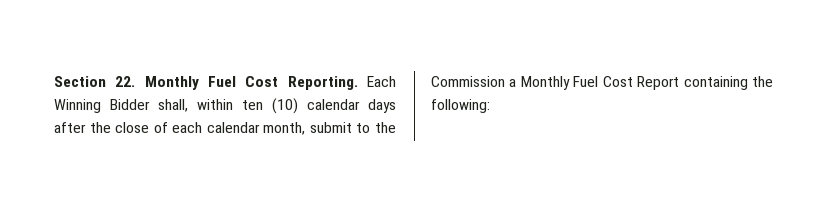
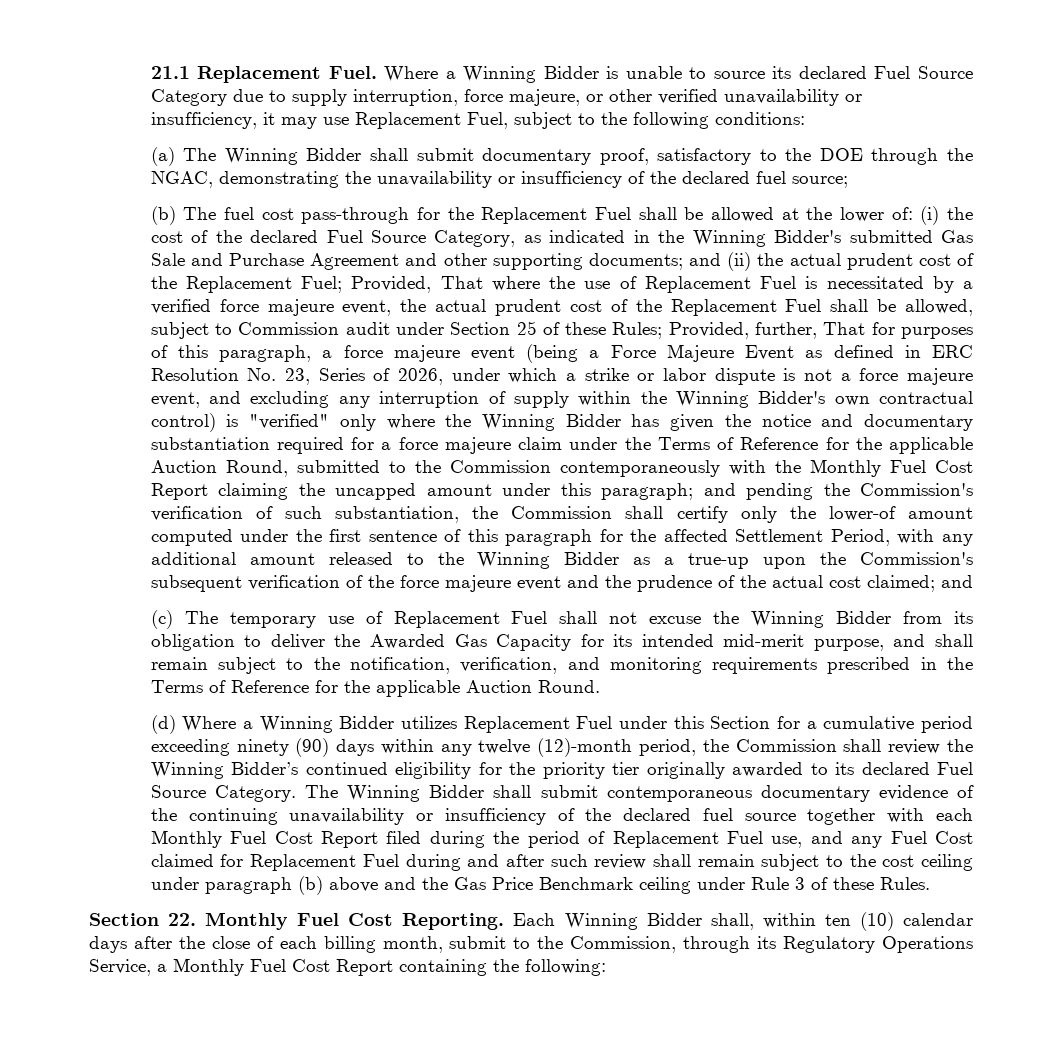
(54, 81) none -> [150,66,973,83] [150,89,862,106] [150,112,805,129] [150,147,973,166] [150,171,848,188] [150,206,973,225] [150,230,974,247] [150,252,974,271] [150,276,973,293] [150,299,974,316] [150,321,974,339] [150,344,974,363] [150,368,973,385] [150,391,973,408] [150,413,974,432] [150,437,973,454] [150,459,973,477] [150,483,974,500] [150,506,974,523] [150,529,973,546] [150,552,973,569] [150,575,973,592] [150,610,974,629] [150,634,974,651] [150,657,973,674] [150,680,600,697] [150,715,973,734] [150,738,973,757] [150,762,973,779] [150,785,974,802] [150,808,974,825] [150,830,973,848] [150,854,973,871] [150,876,930,895] 21.1 Replacement Fuel. Where a Winning Bidder is unable to source its declared Fuel Source Category due to supply interruption, force majeure, or other verified unavailability or insufficiency, it may use Replacement Fuel, subject to the following conditions: // (a) The Winning Bidder shall submit documentary proof, satisfactory to the DOE through the NGAC, demonstrating the unavailability or insufficiency of the declared fuel source; // (b) The fuel cost pass-through for the Replacement Fuel shall be allowed at the lower of: (i) the cost of the declared Fuel Source Category, as indicated in the Winning Bidder's submitted Gas Sale and Purchase Agreement and other supporting documents; and (ii) the actual prudent cost of the Replacement Fuel; Provided, That where the use of Replacement Fuel is necessitated by a verified force majeure event, the actual prudent cost of the Replacement Fuel shall be allowed, subject to Commission audit under Section 25 of these Rules; Provided, further, That for purposes of this paragraph, a force majeure event (being a Force Majeure Event as defined in ERC Resolution No. 23, Series of 2026, under which a strike or labor dispute is not a force majeure event, and excluding any interruption of supply within the Winning Bidder's own contractual control) is "verified" only where the Winning Bidder has given the notice and documentary substantiation required for a force majeure claim under the Terms of Reference for the applicable Auction Round, submitted to the Commission contemporaneously with the Monthly Fuel Cost Report claiming the uncapped amount under this paragraph; and pending the Commission's verification of such substantiation, the Commission shall certify only the lower-of amount computed under the first sentence of this paragraph for the affected Settlement Period, with any additional amount released to the Winning Bidder as a true-up upon the Commission's subsequent verification of the force majeure event and the prudence of the actual cost claimed; and // (c) The temporary use of Replacement Fuel shall not excuse the Winning Bidder from its obligation to deliver the Awarded Gas Capacity for its intended mid-merit purpose, and shall remain subject to the notification, verification, and monitoring requirements prescribed in the Terms of Reference for the applicable Auction Round. // (d) Where a Winning Bidder utilizes Replacement Fuel under this Section for a cumulative period exceeding ninety (90) days within any twelve (12)-month period, the Commission shall review the Winning Bidder’s continued eligibility for the priority tier originally awarded to its declared Fuel Source Category. The Winning Bidder shall submit contemporaneous documentary evidence of the continuing unavailability or insufficiency of the declared fuel source together with each Monthly Fuel Cost Report filed during the period of Replacement Fuel use, and any Fuel Cost claimed for Replacement Fuel during and after such review shall remain subject to the cost ceiling under paragraph (b) above and the Gas Price Benchmark ceiling under Rule 3 of these Rules. //
[206,122,260,133] calendar -> [323,936,376,953] billing
[431,76,505,87] Commission -> [570,936,973,953] [89,959,151,976] Commission, through its Regulatory Operations Service,

